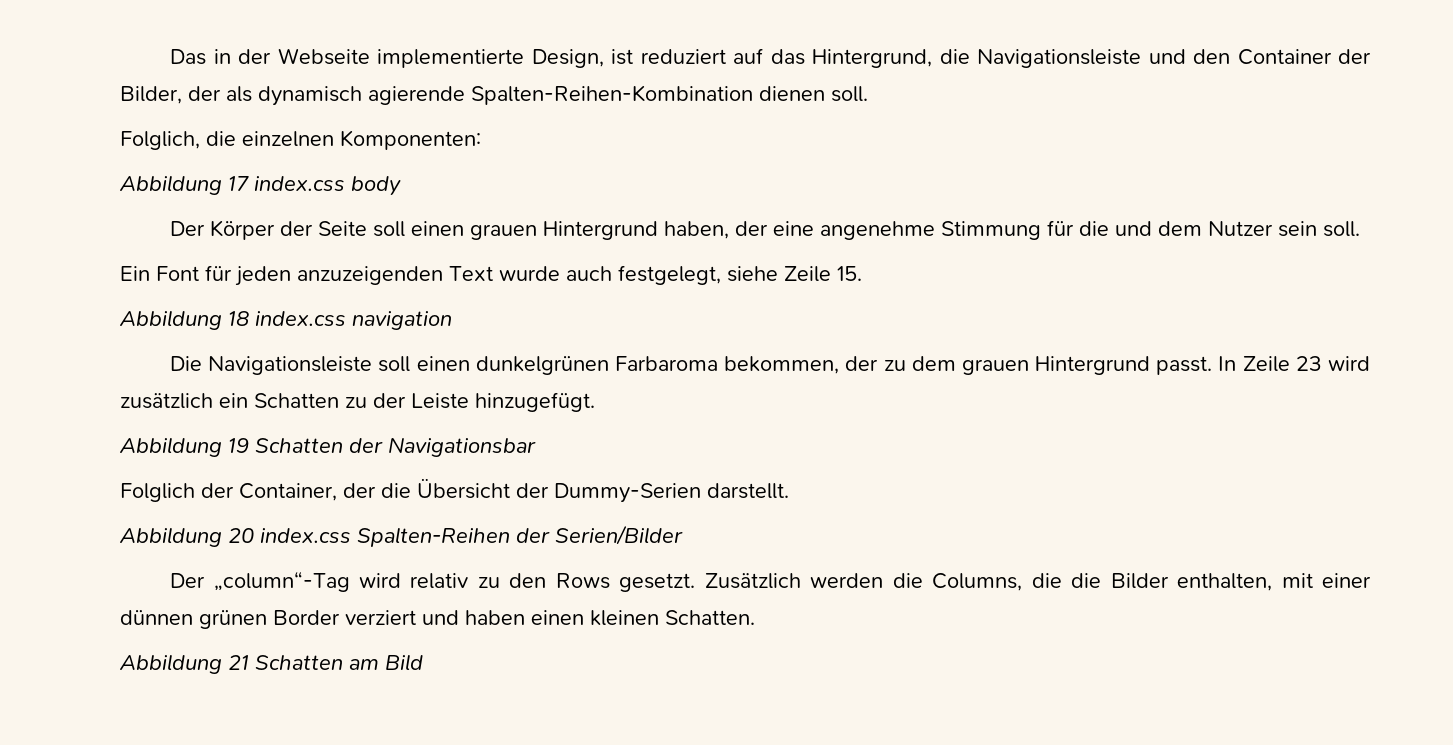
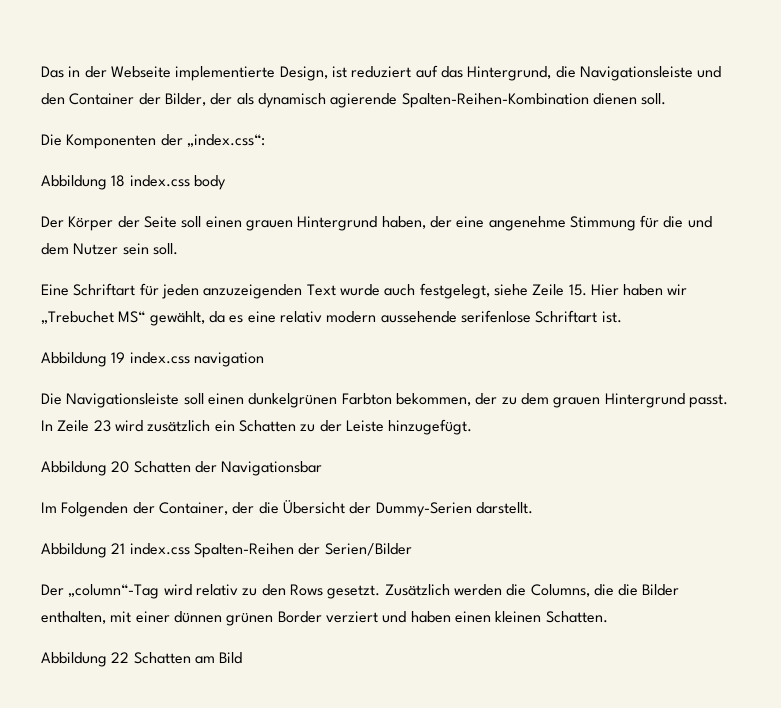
[120,130,481,150] [119,175,249,195] Folglich, die einzelnen Komponenten: // Abbildung 17 -> [41,134,265,149] [41,175,126,190] Die Komponenten der „index.css“: // Abbildung 18
[120,266,199,281] Ein Font -> [41,283,136,296] Eine Schriftart
[119,310,249,330] // Abbildung 18 -> [590,284,688,296] [41,310,622,326] [41,352,126,367] Hier haben wir „Trebuchet MS“ gewählt, da es eine relativ modern aussehende serifenlose Schriftart ist. // Abbildung 19
[614,356,718,371] Farbaroma -> [341,393,392,405] Farbton
[228,438,249,453] 19 -> [111,461,130,473] 20
[120,483,195,502] Folglich -> [41,502,129,517] Im Folgenden
[228,528,254,543] 20 -> [111,543,126,554] 21
[228,655,249,670] 21 -> [111,652,130,663] 22

